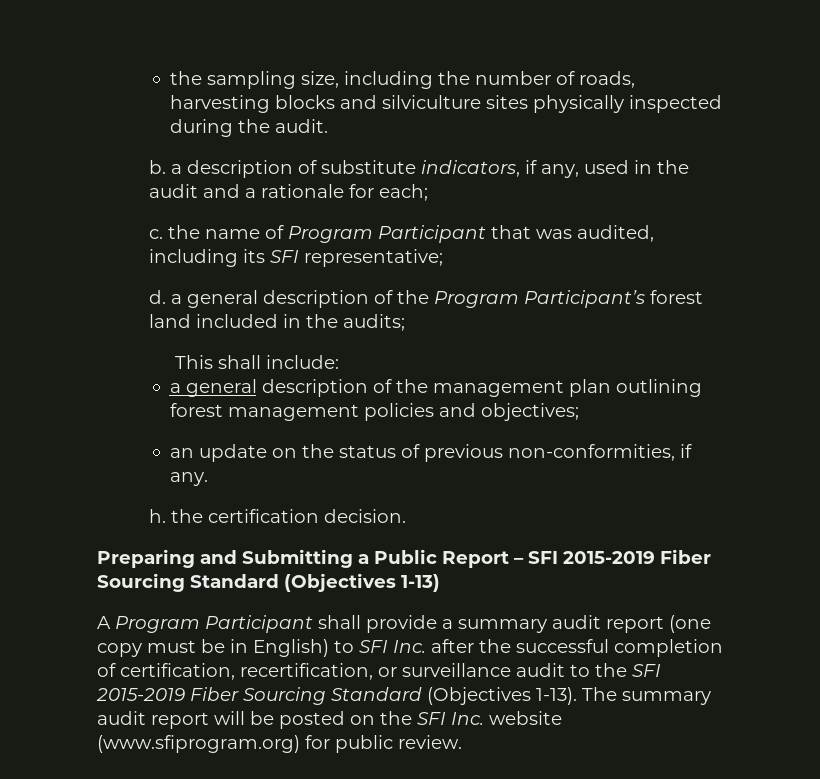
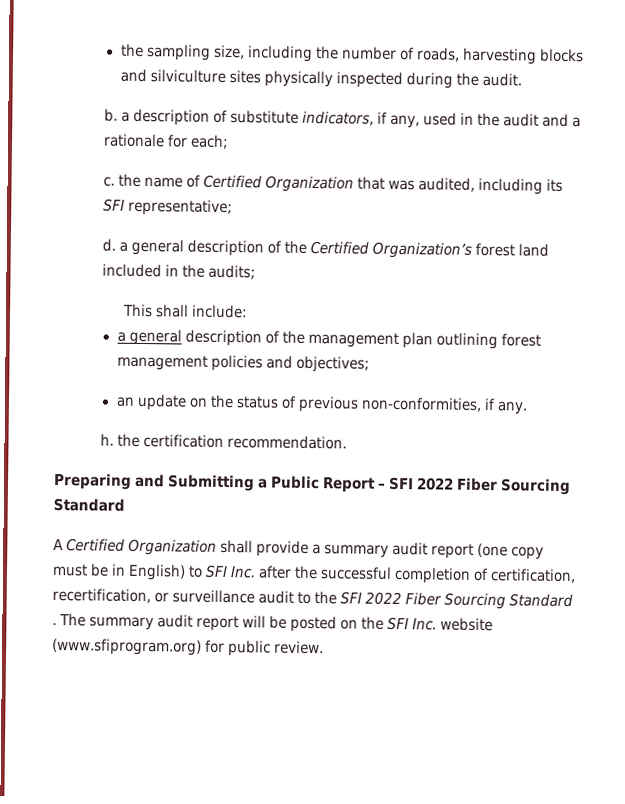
[288,225,487,243] Program Participant -> [202,174,354,193] Certified Organization
[434,290,646,308] Program Participant’s -> [309,240,472,259] Certified Organization’s
[324,509,407,523] decision. -> [226,434,347,450] recommendation.
[563,549,711,564] [97,573,440,592] 2015-2019 Fiber Sourcing Standard (Objectives 1-13) -> [416,477,571,496] [53,497,125,512] 2022 Fiber Sourcing Standard
[115,615,313,633] Program Participant -> [66,538,217,556] Certified Organization
[96,687,577,705] 2015-2019 Fiber Sourcing Standard (Objectives 1-13). -> [365,591,573,610] [52,622,57,626] 2022 Fiber Sourcing Standard .

